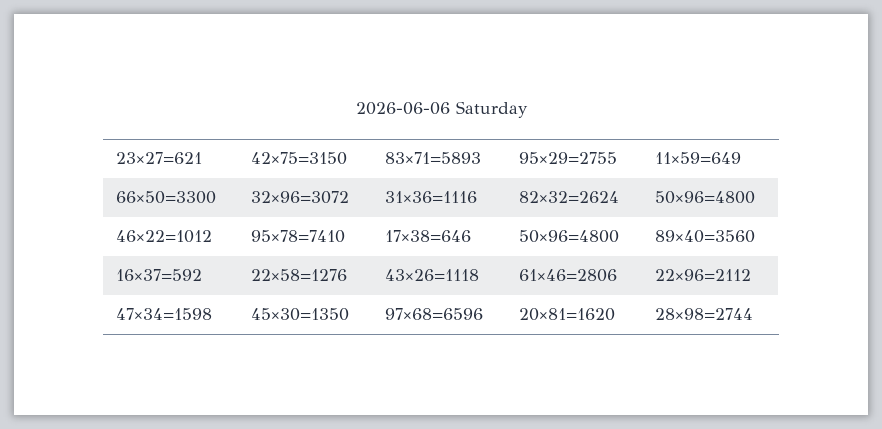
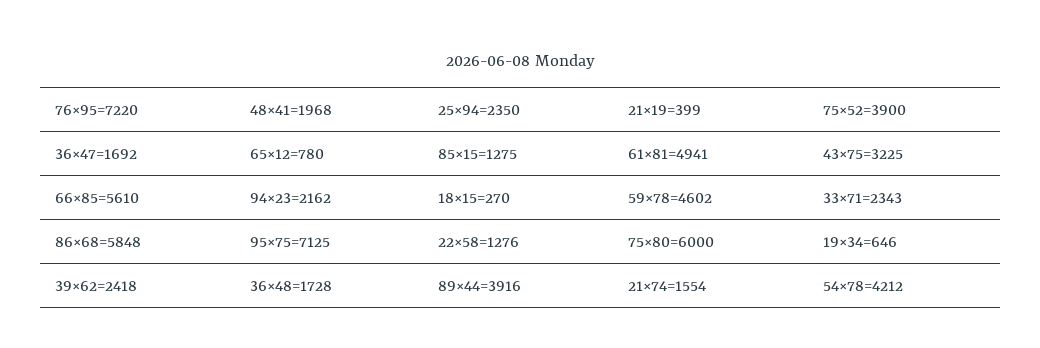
[355,101,528,118] [115,152,202,164] [250,152,347,165] [384,152,481,164] [518,152,617,164] [654,152,741,164] [115,191,216,204] [250,191,349,204] [384,191,477,203] [518,191,619,203] [654,191,755,204] [115,230,212,243] [250,230,345,243] [384,230,471,242] [518,230,619,243] [654,230,755,243] [115,269,202,281] [250,269,347,281] [384,269,479,281] [518,269,617,282] [654,269,751,281] [115,308,212,320] [250,308,349,321] [384,308,483,320] [518,308,615,321] [654,308,753,320] 2026-06-06 Saturday // 23×27=621 | 42×75=3150 | 83×71=5893 | 95×29=2755 | 11×59=649 // 66×50=3300 | 32×96=3072 | 31×36=1116 | 82×32=2624 | 50×96=4800 // 46×22=1012 | 95×78=7410 | 17×38=646 | 50×96=4800 | 89×40=3560 // 16×37=592 | 22×58=1276 | 43×26=1118 | 61×46=2806 | 22×96=2112 // 47×34=1598 | 45×30=1350 | 97×68=6596 | 20×81=1620 | 28×98=2744 -> [445,54,595,69] [54,105,138,115] [249,105,332,115] [437,105,520,115] [627,105,701,115] [822,105,906,115] [54,149,137,159] [249,149,324,159] [437,149,517,159] [627,149,708,159] [822,149,903,159] [54,193,139,203] [249,193,331,203] [437,193,510,203] [627,193,712,203] [822,193,902,203] [54,237,141,247] [249,237,330,247] [437,237,519,247] [627,237,714,247] [822,237,897,247] [54,281,137,291] [249,281,332,291] [437,281,521,291] [627,281,706,291] [822,281,903,291] 2026-06-08 Monday // 76×95=7220 | 48×41=1968 | 25×94=2350 | 21×19=399 | 75×52=3900 // 36×47=1692 | 65×12=780 | 85×15=1275 | 61×81=4941 | 43×75=3225 // 66×85=5610 | 94×23=2162 | 18×15=270 | 59×78=4602 | 33×71=2343 // 86×68=5848 | 95×75=7125 | 22×58=1276 | 75×80=6000 | 19×34=646 // 39×62=2418 | 36×48=1728 | 89×44=3916 | 21×74=1554 | 54×78=4212

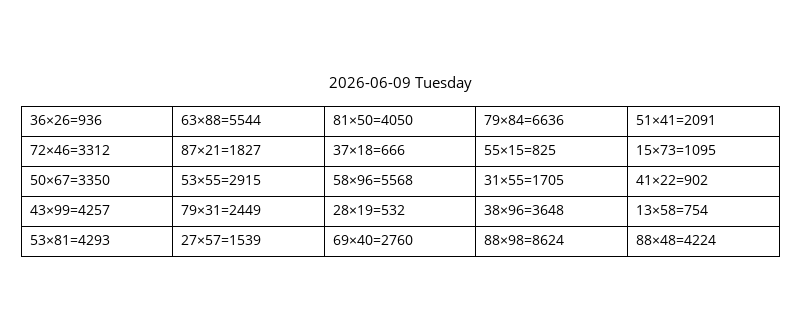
[445,54,595,69] [54,105,138,115] [249,105,332,115] [437,105,520,115] [627,105,701,115] [822,105,906,115] [54,149,137,159] [249,149,324,159] [437,149,517,159] [627,149,708,159] [822,149,903,159] [54,193,139,203] [249,193,331,203] [437,193,510,203] [627,193,712,203] [822,193,902,203] [54,237,141,247] [249,237,330,247] [437,237,519,247] [627,237,714,247] [822,237,897,247] [54,281,137,291] [249,281,332,291] [437,281,521,291] [627,281,706,291] [822,281,903,291] 2026-06-08 Monday // 76×95=7220 | 48×41=1968 | 25×94=2350 | 21×19=399 | 75×52=3900 // 36×47=1692 | 65×12=780 | 85×15=1275 | 61×81=4941 | 43×75=3225 // 66×85=5610 | 94×23=2162 | 18×15=270 | 59×78=4602 | 33×71=2343 // 86×68=5848 | 95×75=7125 | 22×58=1276 | 75×80=6000 | 19×34=646 // 39×62=2418 | 36×48=1728 | 89×44=3916 | 21×74=1554 | 54×78=4212 -> [328,76,473,92] [29,115,102,125] [180,115,261,125] [332,115,413,125] [483,115,564,125] [635,115,716,125] [29,145,110,155] [180,145,261,155] [332,145,405,155] [483,145,556,155] [635,145,716,155] [29,175,110,185] [180,175,261,185] [332,175,413,185] [483,175,564,185] [635,175,708,185] [29,205,110,215] [180,205,261,215] [332,205,405,215] [483,205,564,215] [635,205,708,215] [29,235,110,245] [180,235,261,245] [332,235,413,245] [483,235,564,245] [635,235,716,245] 2026-06-09 Tuesday // 36×26=936 | 63×88=5544 | 81×50=4050 | 79×84=6636 | 51×41=2091 // 72×46=3312 | 87×21=1827 | 37×18=666 | 55×15=825 | 15×73=1095 // 50×67=3350 | 53×55=2915 | 58×96=5568 | 31×55=1705 | 41×22=902 // 43×99=4257 | 79×31=2449 | 28×19=532 | 38×96=3648 | 13×58=754 // 53×81=4293 | 27×57=1539 | 69×40=2760 | 88×98=8624 | 88×48=4224

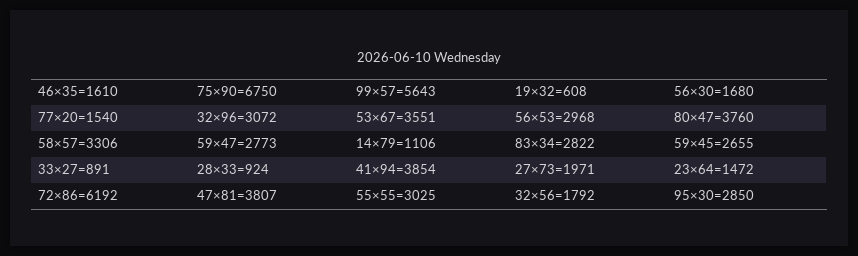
[328,76,473,92] [29,115,102,125] [180,115,261,125] [332,115,413,125] [483,115,564,125] [635,115,716,125] [29,145,110,155] [180,145,261,155] [332,145,405,155] [483,145,556,155] [635,145,716,155] [29,175,110,185] [180,175,261,185] [332,175,413,185] [483,175,564,185] [635,175,708,185] [29,205,110,215] [180,205,261,215] [332,205,405,215] [483,205,564,215] [635,205,708,215] [29,235,110,245] [180,235,261,245] [332,235,413,245] [483,235,564,245] [635,235,716,245] 2026-06-09 Tuesday // 36×26=936 | 63×88=5544 | 81×50=4050 | 79×84=6636 | 51×41=2091 // 72×46=3312 | 87×21=1827 | 37×18=666 | 55×15=825 | 15×73=1095 // 50×67=3350 | 53×55=2915 | 58×96=5568 | 31×55=1705 | 41×22=902 // 43×99=4257 | 79×31=2449 | 28×19=532 | 38×96=3648 | 13×58=754 // 53×81=4293 | 27×57=1539 | 69×40=2760 | 88×98=8624 | 88×48=4224 -> [356,52,502,64] [37,86,118,96] [196,86,277,96] [355,86,436,96] [514,86,587,96] [673,86,754,96] [37,112,118,122] [196,112,277,122] [355,112,436,122] [514,112,595,122] [673,112,754,122] [37,138,118,148] [196,138,277,148] [355,138,436,148] [514,138,595,148] [673,138,754,148] [37,164,110,174] [196,164,269,174] [355,164,436,174] [514,164,595,174] [673,164,754,174] [37,190,118,200] [196,190,277,200] [355,190,436,200] [514,190,595,200] [673,190,754,200] 2026-06-10 Wednesday // 46×35=1610 | 75×90=6750 | 99×57=5643 | 19×32=608 | 56×30=1680 // 77×20=1540 | 32×96=3072 | 53×67=3551 | 56×53=2968 | 80×47=3760 // 58×57=3306 | 59×47=2773 | 14×79=1106 | 83×34=2822 | 59×45=2655 // 33×27=891 | 28×33=924 | 41×94=3854 | 27×73=1971 | 23×64=1472 // 72×86=6192 | 47×81=3807 | 55×55=3025 | 32×56=1792 | 95×30=2850

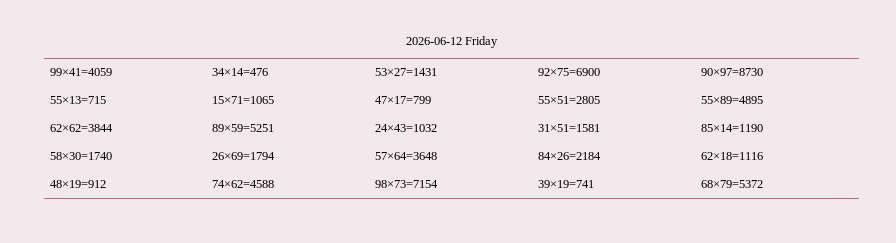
[356,52,502,64] [37,86,118,96] [196,86,277,96] [355,86,436,96] [514,86,587,96] [673,86,754,96] [37,112,118,122] [196,112,277,122] [355,112,436,122] [514,112,595,122] [673,112,754,122] [37,138,118,148] [196,138,277,148] [355,138,436,148] [514,138,595,148] [673,138,754,148] [37,164,110,174] [196,164,269,174] [355,164,436,174] [514,164,595,174] [673,164,754,174] [37,190,118,200] [196,190,277,200] [355,190,436,200] [514,190,595,200] [673,190,754,200] 2026-06-10 Wednesday // 46×35=1610 | 75×90=6750 | 99×57=5643 | 19×32=608 | 56×30=1680 // 77×20=1540 | 32×96=3072 | 53×67=3551 | 56×53=2968 | 80×47=3760 // 58×57=3306 | 59×47=2773 | 14×79=1106 | 83×34=2822 | 59×45=2655 // 33×27=891 | 28×33=924 | 41×94=3854 | 27×73=1971 | 23×64=1472 // 72×86=6192 | 47×81=3807 | 55×55=3025 | 32×56=1792 | 95×30=2850 -> [405,36,499,48] [49,68,112,76] [211,68,268,76] [374,68,437,76] [537,68,600,76] [700,68,763,76] [49,96,106,104] [211,96,274,104] [374,96,431,104] [537,96,600,104] [700,96,763,104] [49,124,113,132] [211,124,274,132] [374,124,437,132] [537,124,600,132] [700,124,763,132] [49,152,112,160] [211,152,275,160] [374,152,437,160] [537,152,601,160] [700,152,763,160] [49,180,106,188] [211,180,274,188] [374,180,438,188] [537,180,594,188] [700,180,763,188] 2026-06-12 Friday // 99×41=4059 | 34×14=476 | 53×27=1431 | 92×75=6900 | 90×97=8730 // 55×13=715 | 15×71=1065 | 47×17=799 | 55×51=2805 | 55×89=4895 // 62×62=3844 | 89×59=5251 | 24×43=1032 | 31×51=1581 | 85×14=1190 // 58×30=1740 | 26×69=1794 | 57×64=3648 | 84×26=2184 | 62×18=1116 // 48×19=912 | 74×62=4588 | 98×73=7154 | 39×19=741 | 68×79=5372

